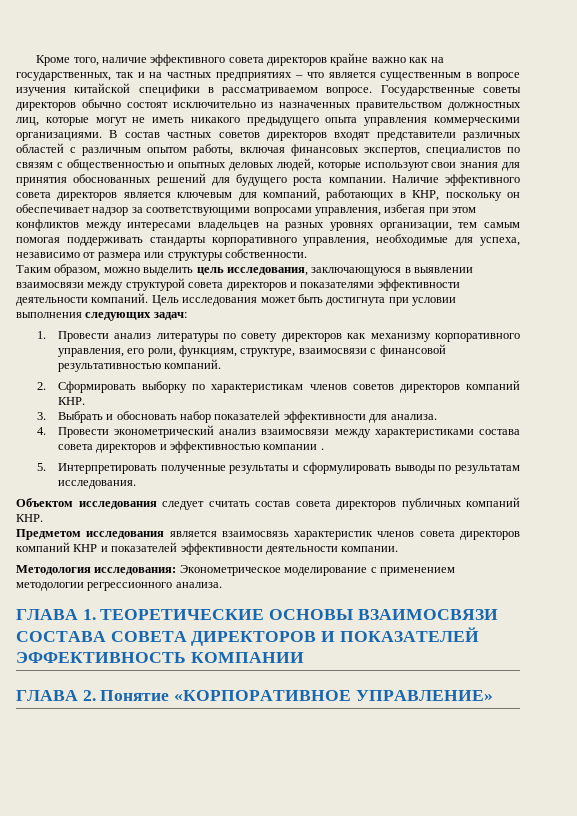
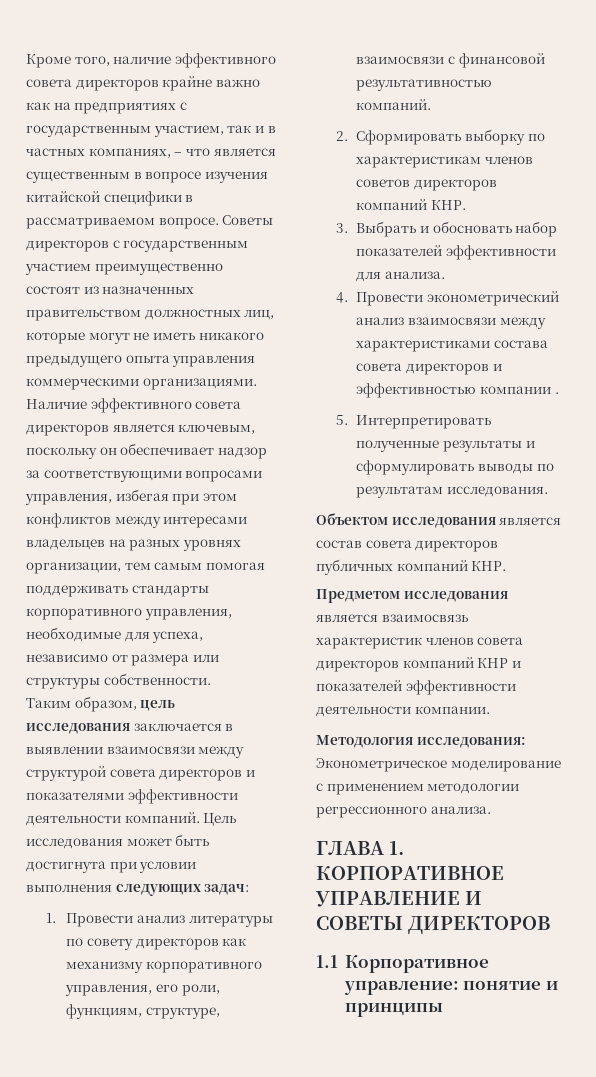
[16,72,293,81] государственных, так и на частных предприятиях -> [74,102,187,114] [26,125,276,137] [26,148,171,158] предприятиях с государственным участием, так и в частных компаниях,
[380,85,521,96] [16,99,256,111] Государственные советы директоров обычно состоят исключительно -> [222,215,274,225] [26,240,249,252] [25,263,223,275] [26,286,80,294] Советы директоров с государственным участием преимущественно состоят
[109,130,521,141] [16,143,520,156] [16,158,520,171] [16,173,386,186] В состав частных советов директоров входят представители различных областей с различным опытом работы, включая финансовых экспертов, специалистов по связям с общественностью и опытных деловых людей, которые используют свои знания для принятия обоснованных решений для будущего роста компании. -> (257, 384) none
[177,188,440,201] ключевым для компаний, работающих в КНР, -> [178,424,256,434] ключевым,
[103,267,402,276] можно выделить цель исследования, заключающуюся -> [140,700,176,711] [26,723,222,734] цель исследования заключается
[162,501,250,510] следует считать -> [499,517,562,525] является
[100,609,498,620] [16,627,479,646] [16,652,304,663] [16,690,493,701] ТЕОРЕТИЧЕСКИЕ ОСНОВЫ ВЗАИМОСВЯЗИ СОСТАВА СОВЕТА ДИРЕКТОРОВ И ПОКАЗАТЕЛЕЙ ЭФФЕКТИВНОСТЬ КОМПАНИИ // ГЛАВА 2. Понятие «КОРПОРАТИВНОЕ УПРАВЛЕНИЕ» -> [316,866,504,880] [316,891,483,907] [316,916,551,935] [316,955,489,973] [343,981,558,995] [344,1003,443,1017] КОРПОРАТИВНОЕ УПРАВЛЕНИЕ И СОВЕТЫ ДИРЕКТОРОВ // 1.1 Корпоративное управление: понятие и принципы

